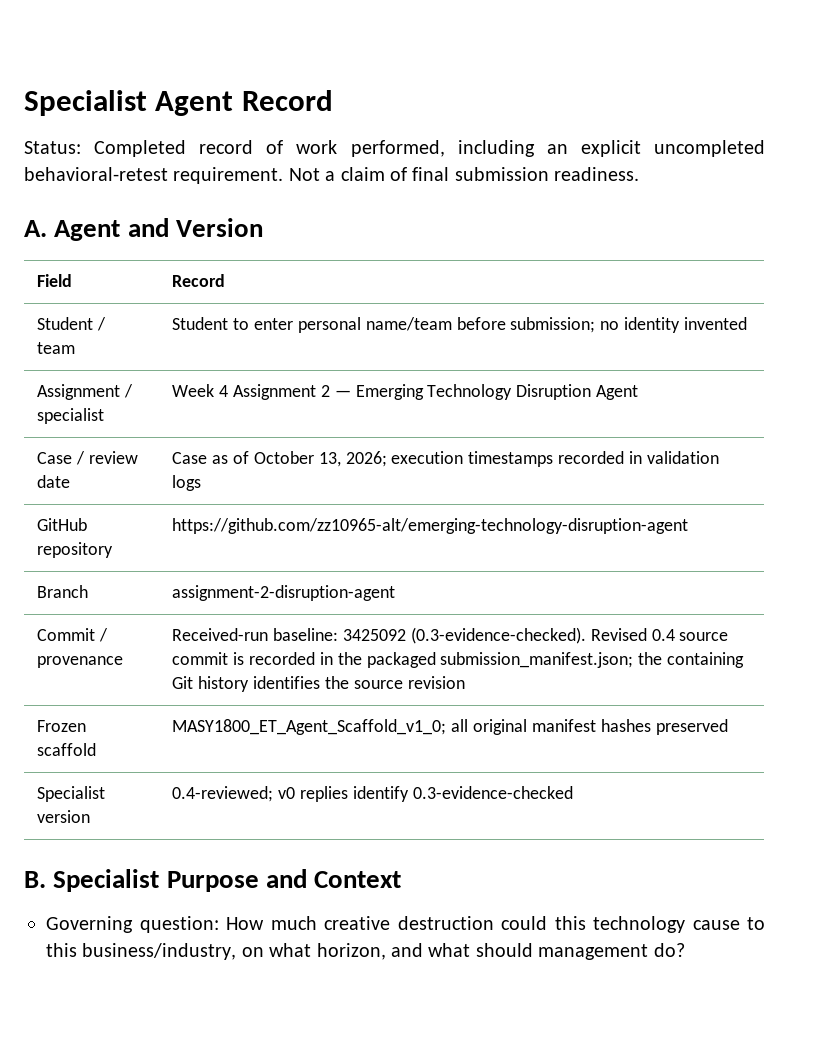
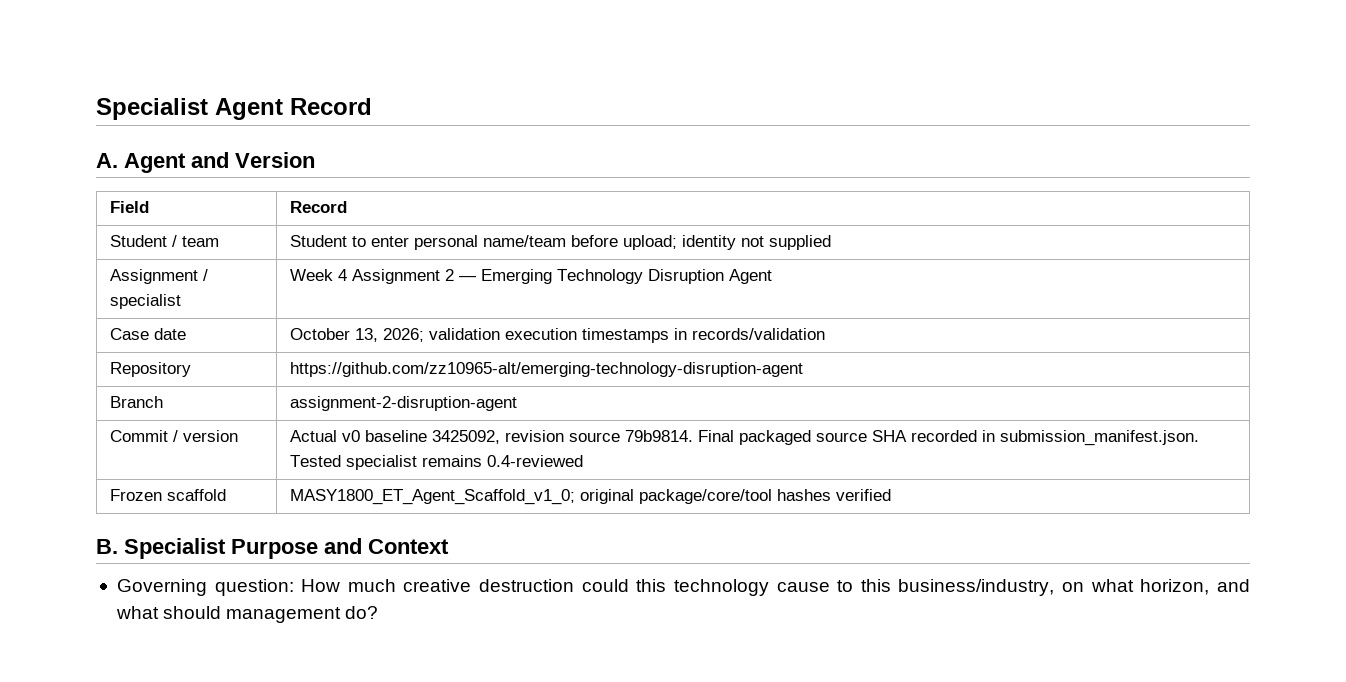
[24,140,765,157] [24,167,640,184] // Status: Completed record of work performed, including an explicit uncompleted behavioral-retest requirement. Not a claim of final submission readiness. -> (372, 106) none
[510,317,747,333] submission; no identity invented -> [623,235,832,250] upload; identity not supplied
[76,451,138,465] / review -> (150, 334) none
[172,451,249,464] Case as of -> (187, 334) none
(387, 459) none -> [429,328,501,340] validation
[558,451,719,464] [172,475,202,491] [37,518,88,531] [37,542,114,558] recorded in validation logs // GitHub repository -> [674,328,826,340] [110,362,192,377] in records/validation // Repository
[37,656,124,668] [172,627,729,644] [172,652,745,668] [172,676,465,692] [37,720,87,732] [37,743,97,756] [172,719,728,735] [37,786,106,802] [37,810,91,823] [172,786,573,802] provenance | Received-run baseline: 3425092 (0.3-evidence-checked). Revised 0.4 source commit is recorded in the packaged submission_manifest.json; the containing Git history identifies the source revision // Frozen scaffold | MASY1800_ET_Agent_Scaffold_v1_0; all original manifest hashes preserved // Specialist version | 0.4-reviewed; v0 replies identify 0.3-evidence-checked -> [183,430,239,442] [290,430,1200,446] [290,455,584,470] [110,489,227,501] [290,489,892,505] version | Actual v0 baseline 3425092, revision source 79b9814. Final packaged source SHA recorded in submission_manifest.json. Tested specialist remains 0.4-reviewed // Frozen scaffold | MASY1800_ET_Agent_Scaffold_v1_0; original package/core/tool hashes verified

